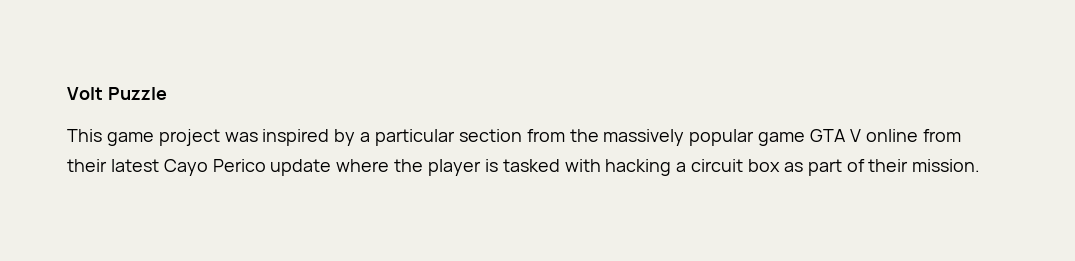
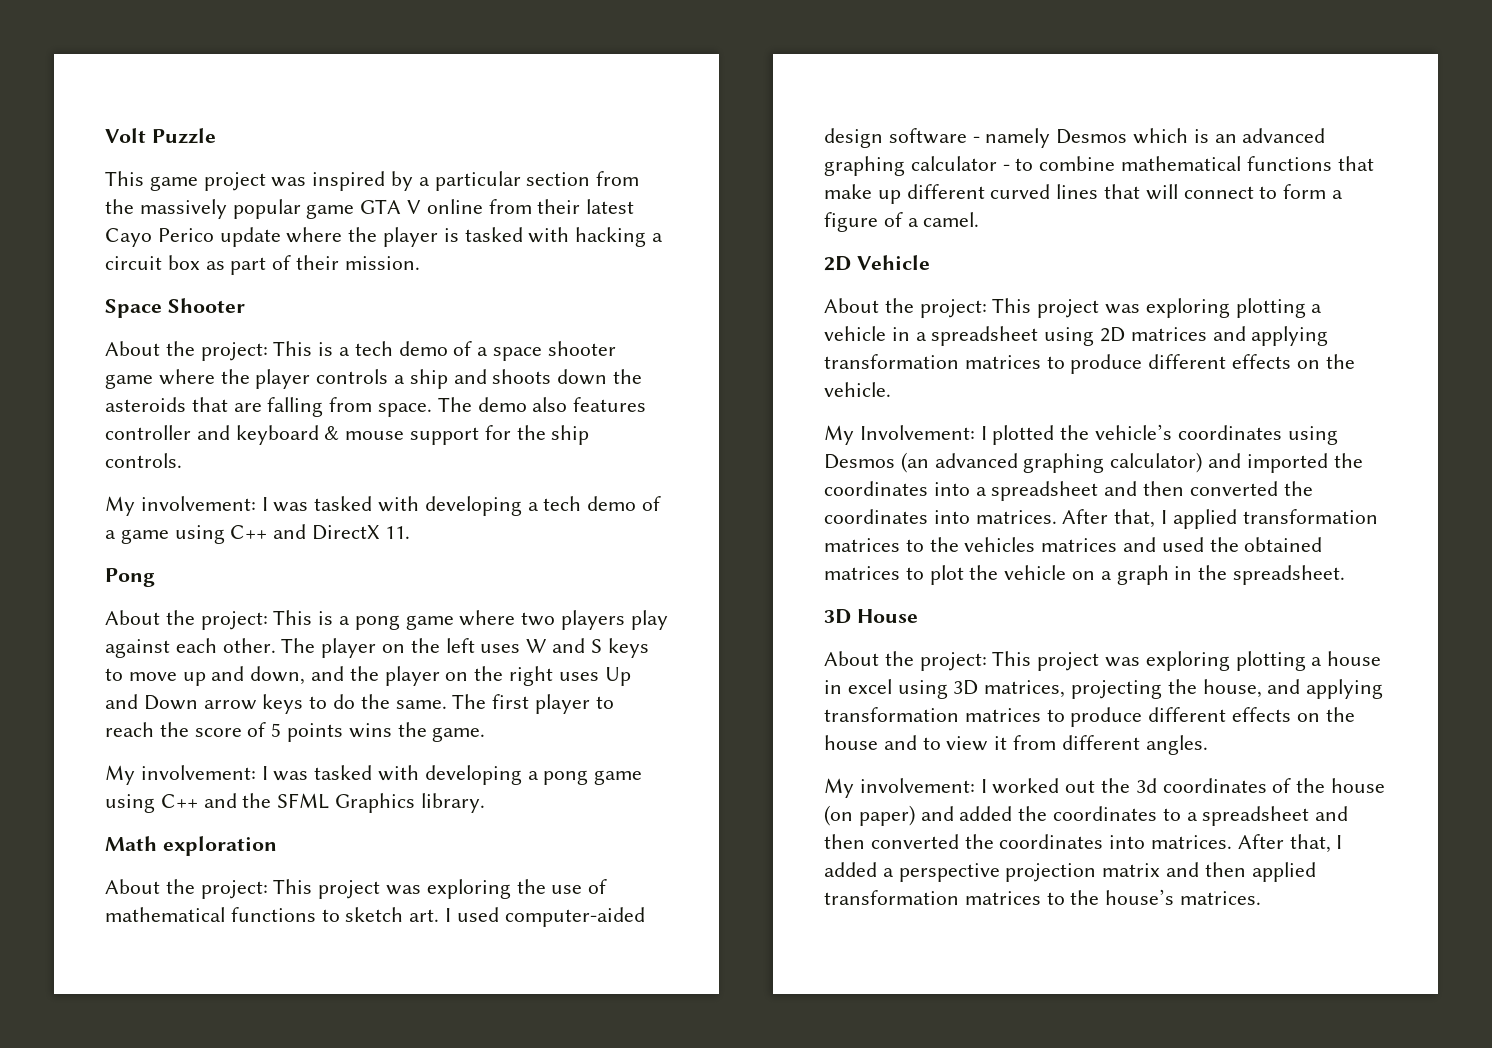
(981, 165) none -> [105,298,245,318] [105,341,616,361] [105,369,643,389] [105,397,647,417] [105,425,590,445] [105,453,182,468] [105,496,662,516] [105,524,410,544] [105,568,155,587] [105,610,668,630] [105,638,649,658] [105,666,631,686] [105,694,614,714] [105,722,486,742] [105,765,643,785] [105,793,485,813] [105,836,277,856] [105,879,608,899] [105,907,645,927] [824,128,1326,148] [824,156,1374,176] [824,184,1344,204] [824,212,980,232] [824,255,930,271] [824,298,1323,318] [824,326,1329,346] [824,354,1355,374] [824,382,891,397] [824,424,1338,445] [824,452,1363,473] [824,481,1313,501] [824,509,1378,529] [824,537,1323,552] [824,565,1346,585] [824,609,918,624] [824,651,1382,671] [824,679,1384,699] [824,707,1355,727] [824,735,1208,755] [824,778,1386,798] [824,805,1349,826] [824,834,1343,853] [824,862,1316,882] [824,889,1262,905] // Space Shooter // About the project: This is a tech demo of a space shooter game where the player controls a ship and shoots down the asteroids that are falling from space. The demo also features controller and keyboard & mouse support for the ship controls. // My involvement: I was tasked with developing a tech demo of a game using C++ and DirectX 11. // Pong // About the project: This is a pong game where two players play against each other. The player on the left uses W and S keys to move up and down, and the player on the right uses Up and Down arrow keys to do the same. The first player to reach the score of 5 points wins the game. // My involvement: I was tasked with developing a pong game using C++ and the SFML Graphics library. // Math exploration // About the project: This project was exploring the use of mathematical functions to sketch art. I used computer-aided design software - namely Desmos which is an advanced graphing calculator - to combine mathematical functions that make up different curved lines that will connect to form a figure of a camel. // 2D Vehicle // About the project: This project was exploring plotting a vehicle in a spreadsheet using 2D matrices and applying transformation matrices to produce different effects on the vehicle. // My Involvement: I plotted the vehicle’s coordinates using Desmos (an advanced graphing calculator) and imported the coordinates into a spreadsheet and then converted the coordinates into matrices. After that, I applied transformation matrices to the vehicles matrices and used the obtained matrices to plot the vehicle on a graph in the spreadsheet. // 3D House // About the project: This project was exploring plotting a house in excel using 3D matrices, projecting the house, and applying transformation matrices to produce different effects on the house and to view it from different angles. // My involvement: I worked out the 3d coordinates of the house (on paper) and added the coordinates to a spreadsheet and then converted the coordinates into matrices. After that, I added a perspective projection matrix and then applied transformation matrices to the house’s matrices.

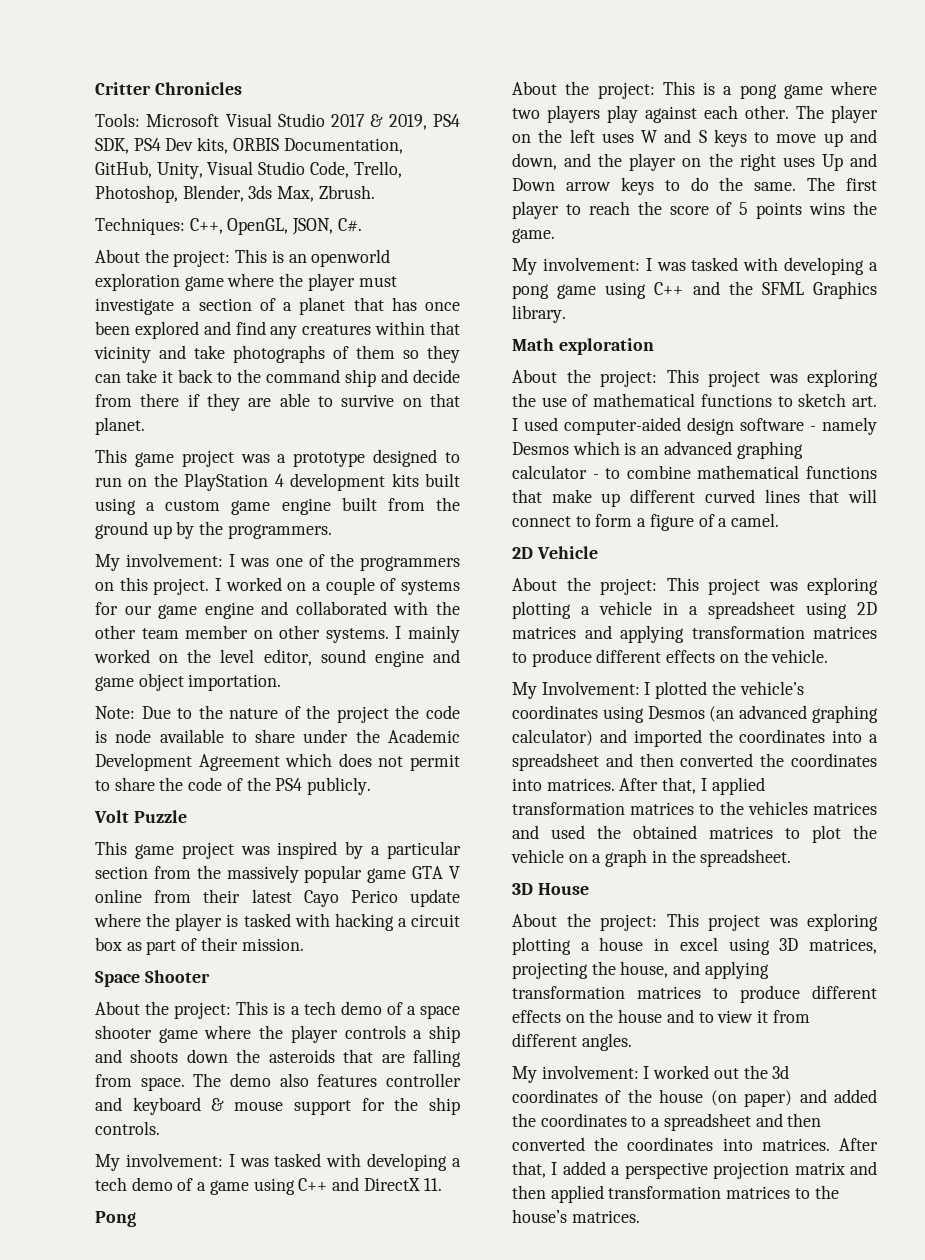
(105, 135) none -> [95,82,242,95] [95,113,460,130] [95,137,403,154] [95,161,402,179] [95,185,375,203] [95,217,362,235] [95,249,391,267] [95,273,397,291] [95,297,460,315] [95,321,460,339] [94,345,460,363] [95,369,460,387] [95,393,460,411] [95,417,145,435] [95,449,460,467] [95,473,461,491] [95,497,461,515] [95,521,332,539] [95,553,460,571] [95,577,460,595] [95,601,460,619] [95,625,460,643] [94,649,460,667] [95,673,282,691] [95,705,460,723] [95,729,460,743] [95,753,460,771] [95,777,372,795] Critter Chronicles // Tools: Microsoft Visual Studio 2017 & 2019, PS4 SDK, PS4 Dev kits, ORBIS Documentation, GitHub, Unity, Visual Studio Code, Trello, Photoshop, Blender, 3ds Max, Zbrush. // Techniques: C++, OpenGL, JSON, C#. // About the project: This is an openworld exploration game where the player must investigate a section of a planet that has once been explored and find any creatures within that vicinity and take photographs of them so they can take it back to the command ship and decide from there if they are able to survive on that planet. // This game project was a prototype designed to run on the PlayStation 4 development kits built using a custom game engine built from the ground up by the programmers. // My involvement: I was one of the programmers on this project. I worked on a couple of systems for our game engine and collaborated with the other team member on other systems. I mainly worked on the level editor, sound engine and game object importation. // Note: Due to the nature of the project the code is node available to share under the Academic Development Agreement which does not permit to share the code of the PS4 publicly. //

